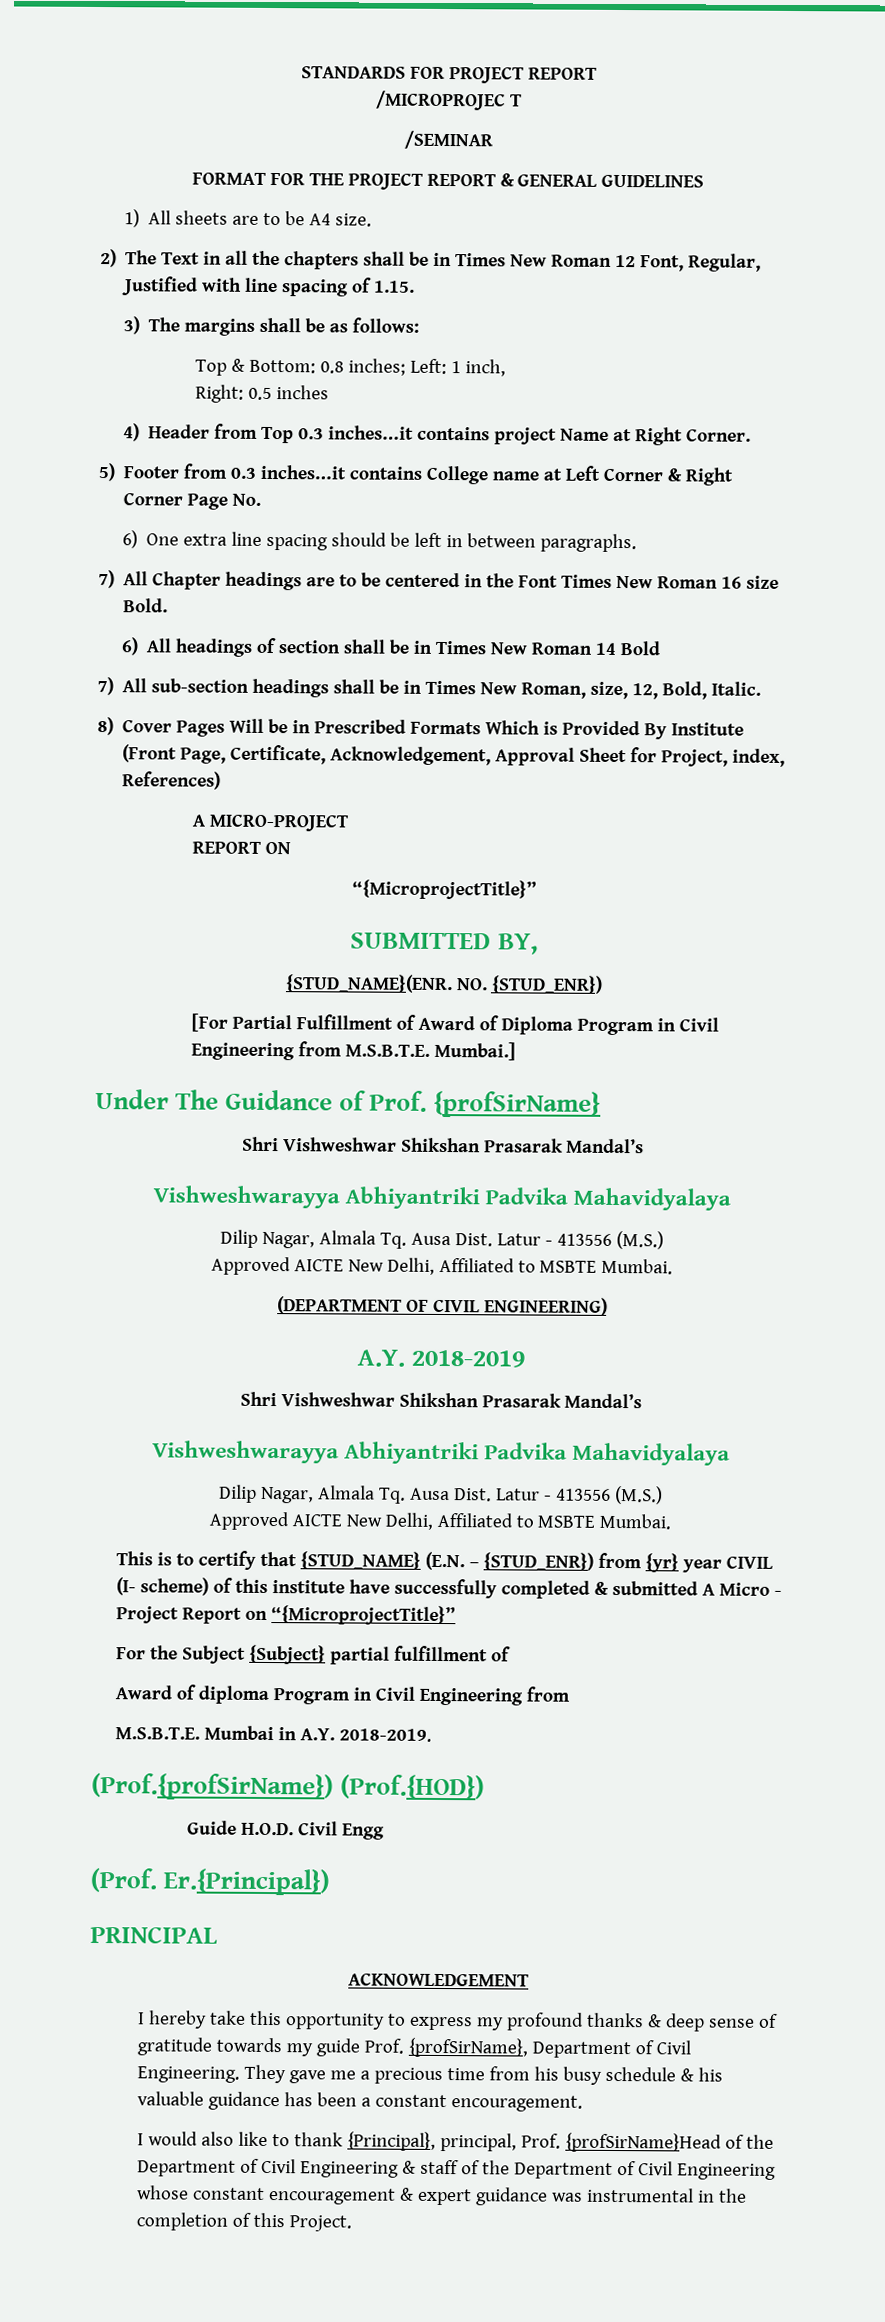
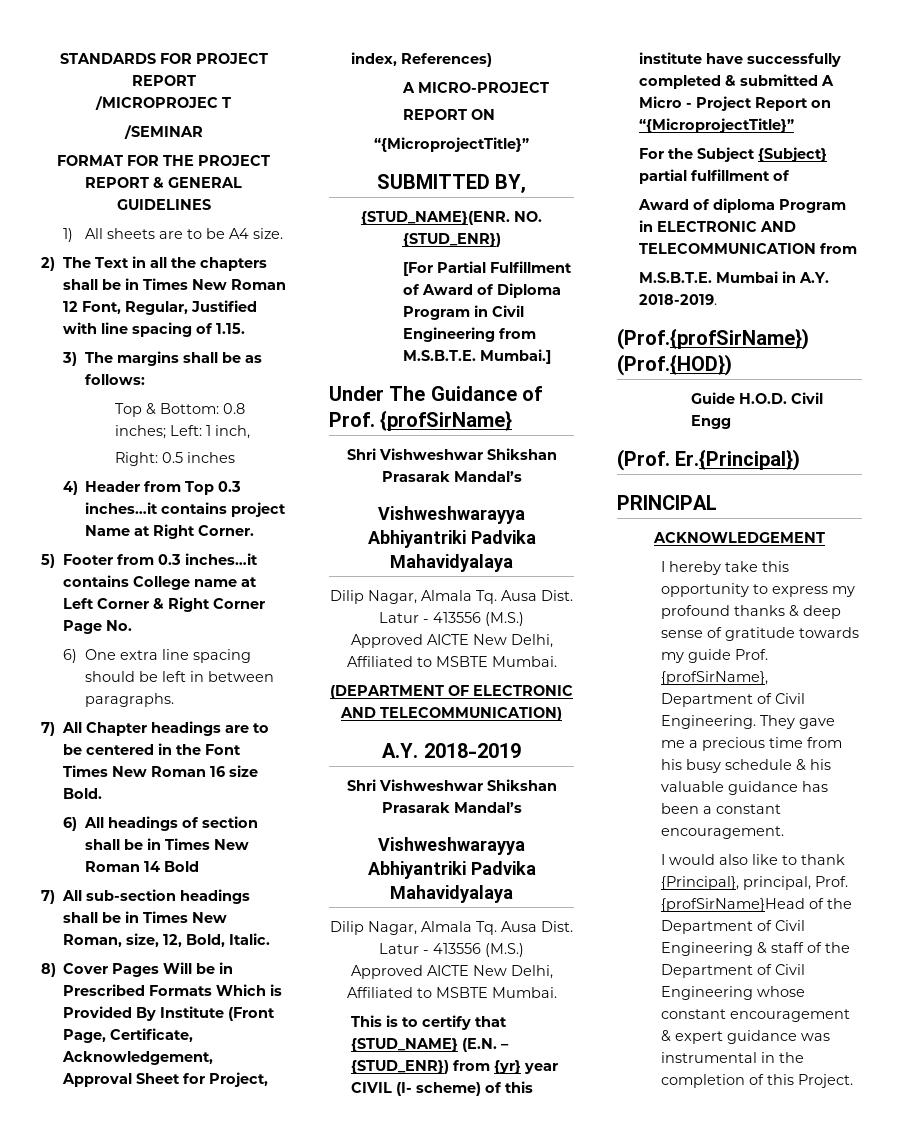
[432,1297,608,1316] CIVIL ENGINEERING) -> [473,685,573,696] [340,707,562,721] ELECTRONIC AND TELECOMMUNICATION)
[375,1686,524,1706] Civil Engineering -> [656,221,796,232] [638,243,816,254] ELECTRONIC AND TELECOMMUNICATION

